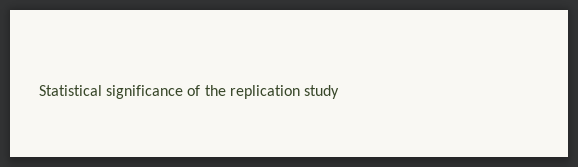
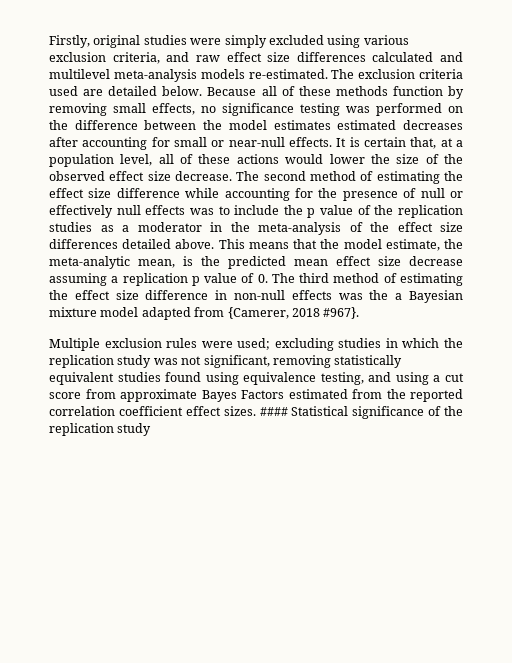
(39, 90) none -> [49,35,409,48] [49,52,463,64] [49,69,463,82] [49,86,465,99] [49,103,463,116] [49,120,464,130] [49,137,463,150] [49,154,464,167] [49,171,463,184] [49,188,463,201] [49,205,463,218] [49,222,463,235] [49,239,464,251] [49,256,463,269] [49,273,463,286] [49,290,464,303] [49,307,360,320] [49,338,463,351] [49,355,403,368] [49,372,464,385] [49,389,463,402] [49,406,288,416] Firstly, original studies were simply excluded using various exclusion criteria, and raw effect size differences calculated and multilevel meta-analysis models re-estimated. The exclusion criteria used are detailed below. Because all of these methods function by removing small effects, no significance testing was performed on the difference between the model estimates estimated decreases after accounting for small or near-null effects. It is certain that, at a population level, all of these actions would lower the size of the observed effect size decrease. The second method of estimating the effect size difference while accounting for the presence of null or effectively null effects was to include the p value of the replication studies as a moderator in the meta-analysis of the effect size differences detailed above. This means that the model estimate, the meta-analytic mean, is the predicted mean effect size decrease assuming a replication p value of 0. The third method of estimating the effect size difference in non-null effects was the a Bayesian mixture model adapted from {Camerer, 2018 #967}. // Multiple exclusion rules were used; excluding studies in which the replication study was not significant, removing statistically equivalent studies found using equivalence testing, and using a cut score from approximate Bayes Factors estimated from the reported correlation coefficient effect sizes. ####

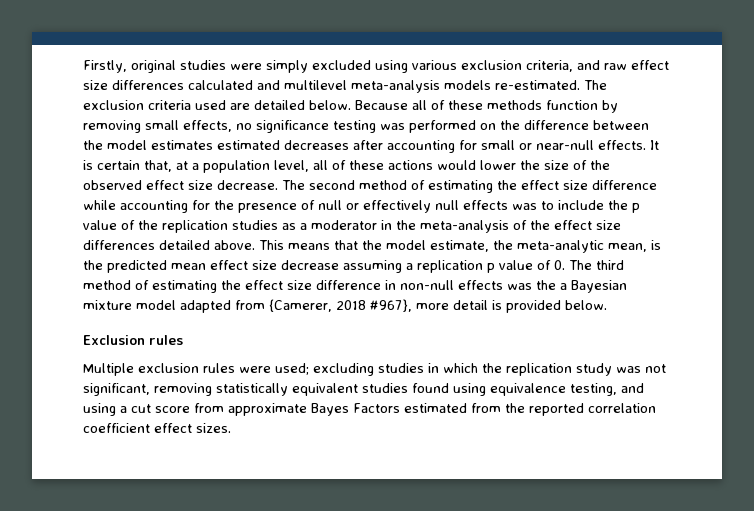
[323,307,360,319] #967}. -> [370,299,607,313] [83,335,183,345] #967}, more detail is provided below. // Exclusion rules
[259,406,463,419] [49,423,152,436] #### Statistical significance of the replication study -> (231, 428) none

